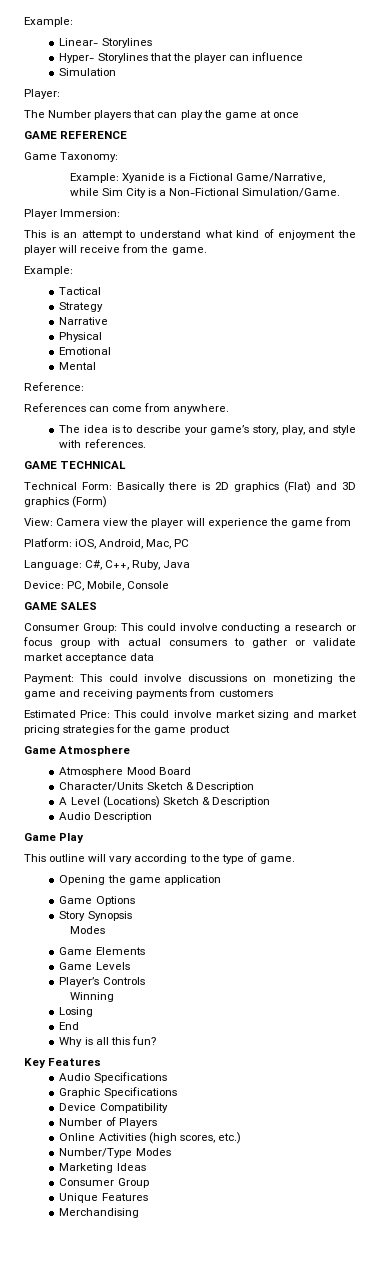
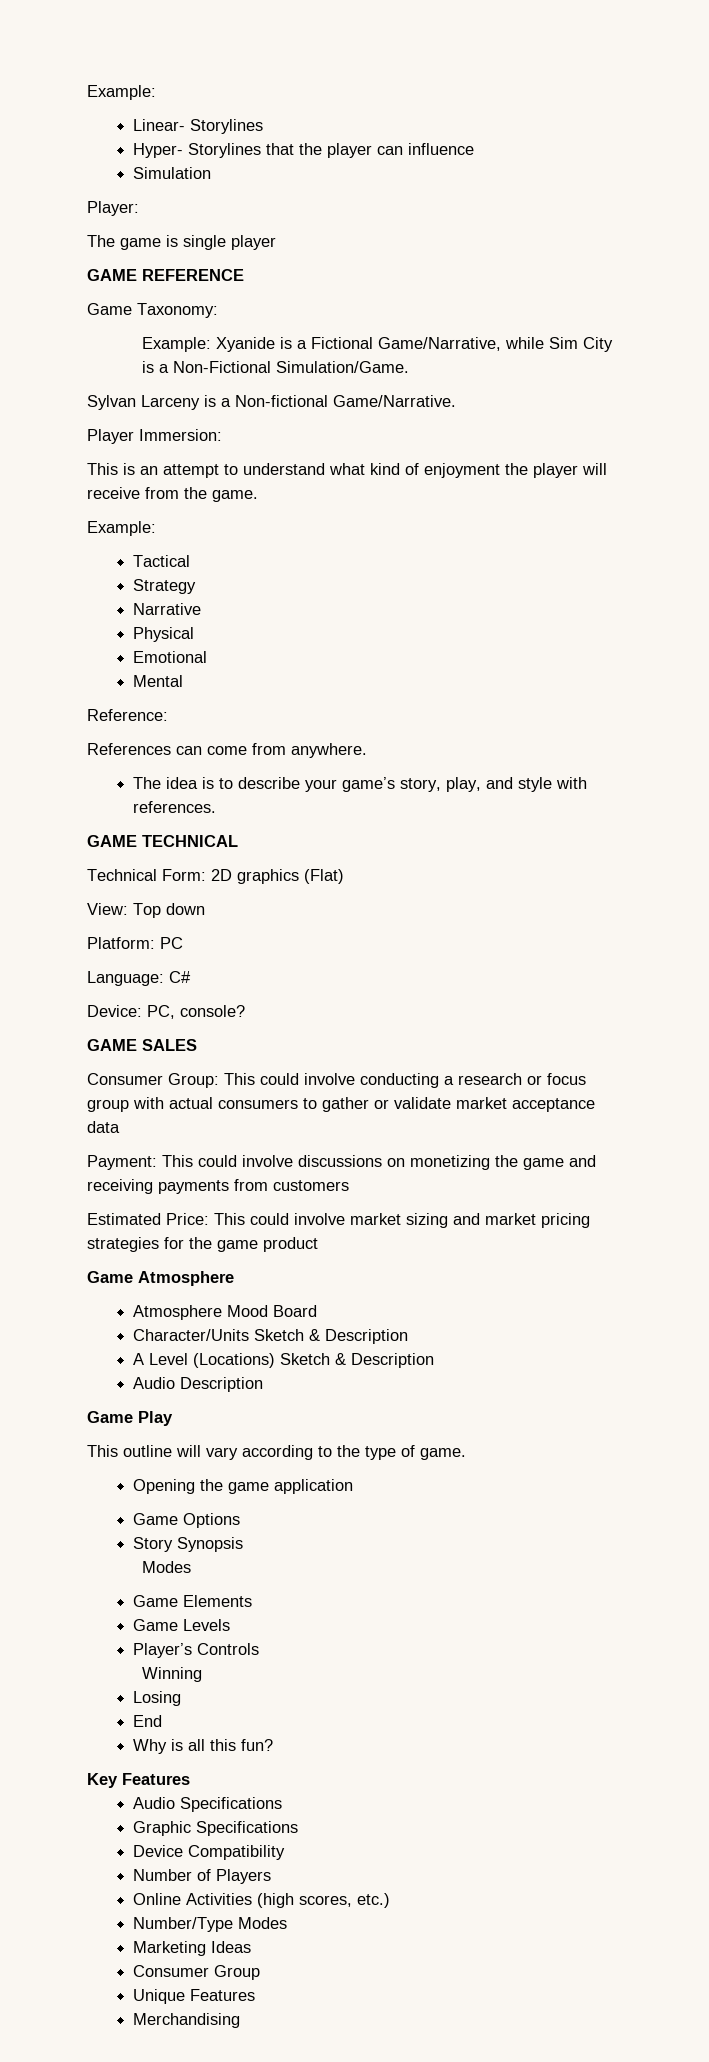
[48,110,299,120] Number players that can play the game at once -> [120,235,276,250] game is single player
(341, 192) none -> [87,395,456,410] // Sylvan Larceny is a Non-fictional Game/Narrative.
[117,482,210,492] Basically there is -> (206, 875) none
[316,482,356,490] [24,496,108,508] [24,517,351,528] [24,538,190,549] [24,560,191,570] and 3D graphics (Form) // View: Camera view the player will experience the game from // Platform: iOS, Android, Mac, PC // Language: C#, C++, Ruby, Java -> [87,903,205,918] [87,937,183,949] [87,971,191,986] // View: Top down // Platform: PC // Language: C#
[87,581,170,591] Mobile, Console -> [180,1005,245,1017] console?

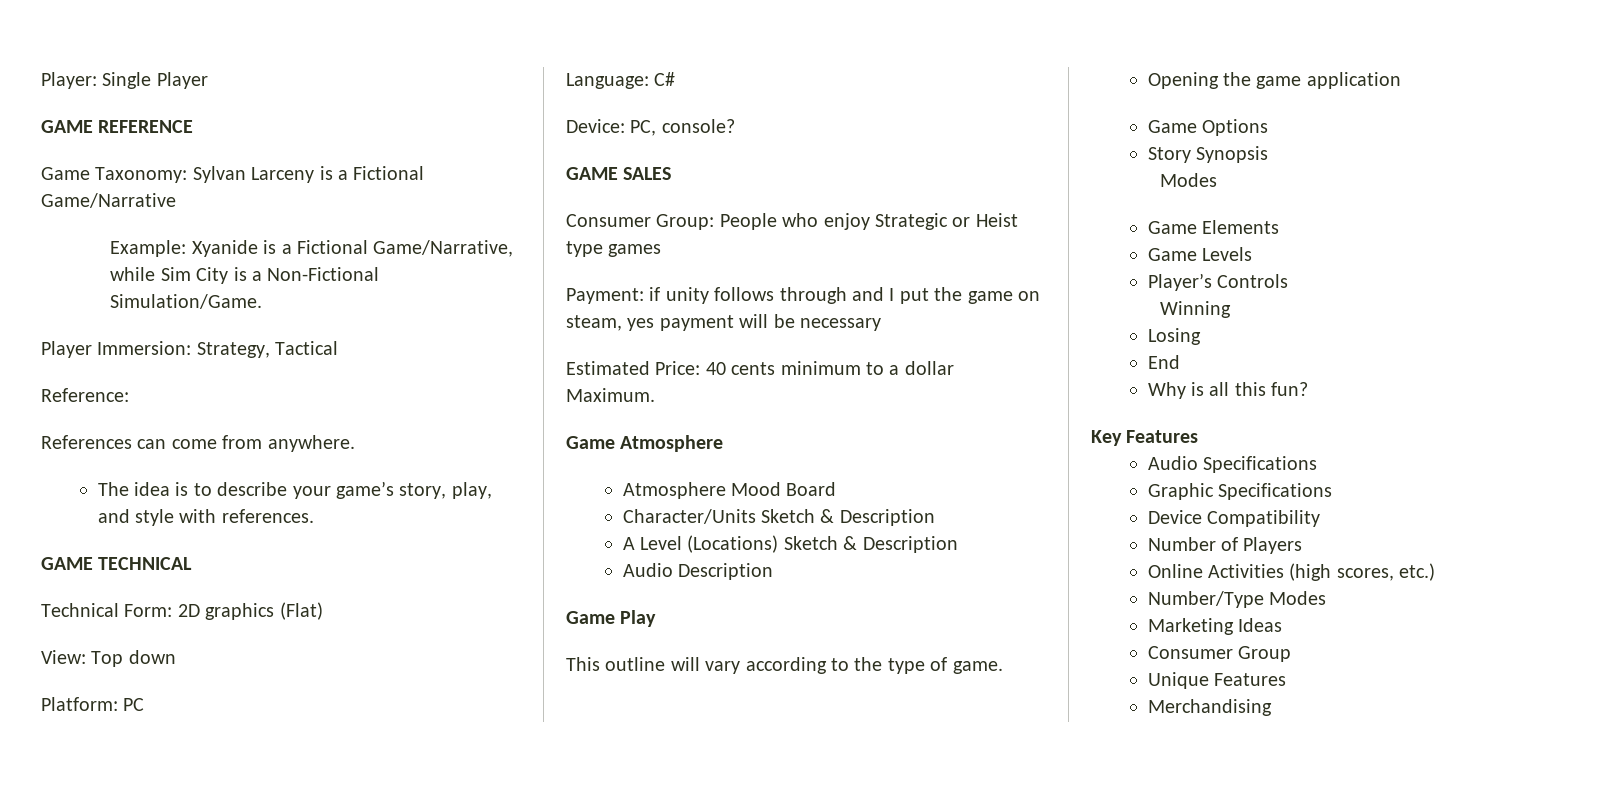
[87,85,156,100] [132,119,263,134] [132,143,474,158] [132,167,211,179] [87,201,139,216] [87,235,276,250] [87,269,244,281] [87,303,218,318] Example: // Linear- Storylines // Hyper- Storylines that the player can influence // Simulation // Player: // The game is single player // GAME REFERENCE // Game Taxonomy: -> [41,72,208,89] [41,120,194,133] [41,166,425,183] [41,193,176,208] Player: Single Player // GAME REFERENCE // Game Taxonomy: Sylvan Larceny is a Fictional Game/Narrative
[87,395,456,410] [87,429,222,444] [87,463,607,478] [87,487,258,502] [87,521,156,536] [132,555,190,567] [132,579,196,594] [132,603,201,615] [132,627,194,642] [132,651,207,663] [132,675,183,687] Sylvan Larceny is a Non-fictional Game/Narrative. // Player Immersion: // This is an attempt to understand what kind of enjoyment the player will receive from the game. // Example: // Tactical // Strategy // Narrative // Physical // Emotional // Mental -> [41,341,339,358] Player Immersion: Strategy, Tactical
[224,1073,586,1088] [87,1097,595,1112] [87,1121,120,1133] [87,1155,596,1170] [87,1179,349,1194] [87,1213,590,1228] [87,1237,318,1252] This could involve conducting a research or focus group with actual consumers to gather or validate market acceptance data // Payment: This could involve discussions on monetizing the game and receiving payments from customers // Estimated Price: This could involve market sizing and market pricing strategies for the game product -> [719,213,1018,230] [566,241,662,257] [566,287,1040,304] [566,314,881,331] [566,361,954,375] [566,388,655,402] People who enjoy Strategic or Heist type games // Payment: if unity follows through and I put the game on steam, yes payment will be necessary // Estimated Price: 40 cents minimum to a dollar Maximum.

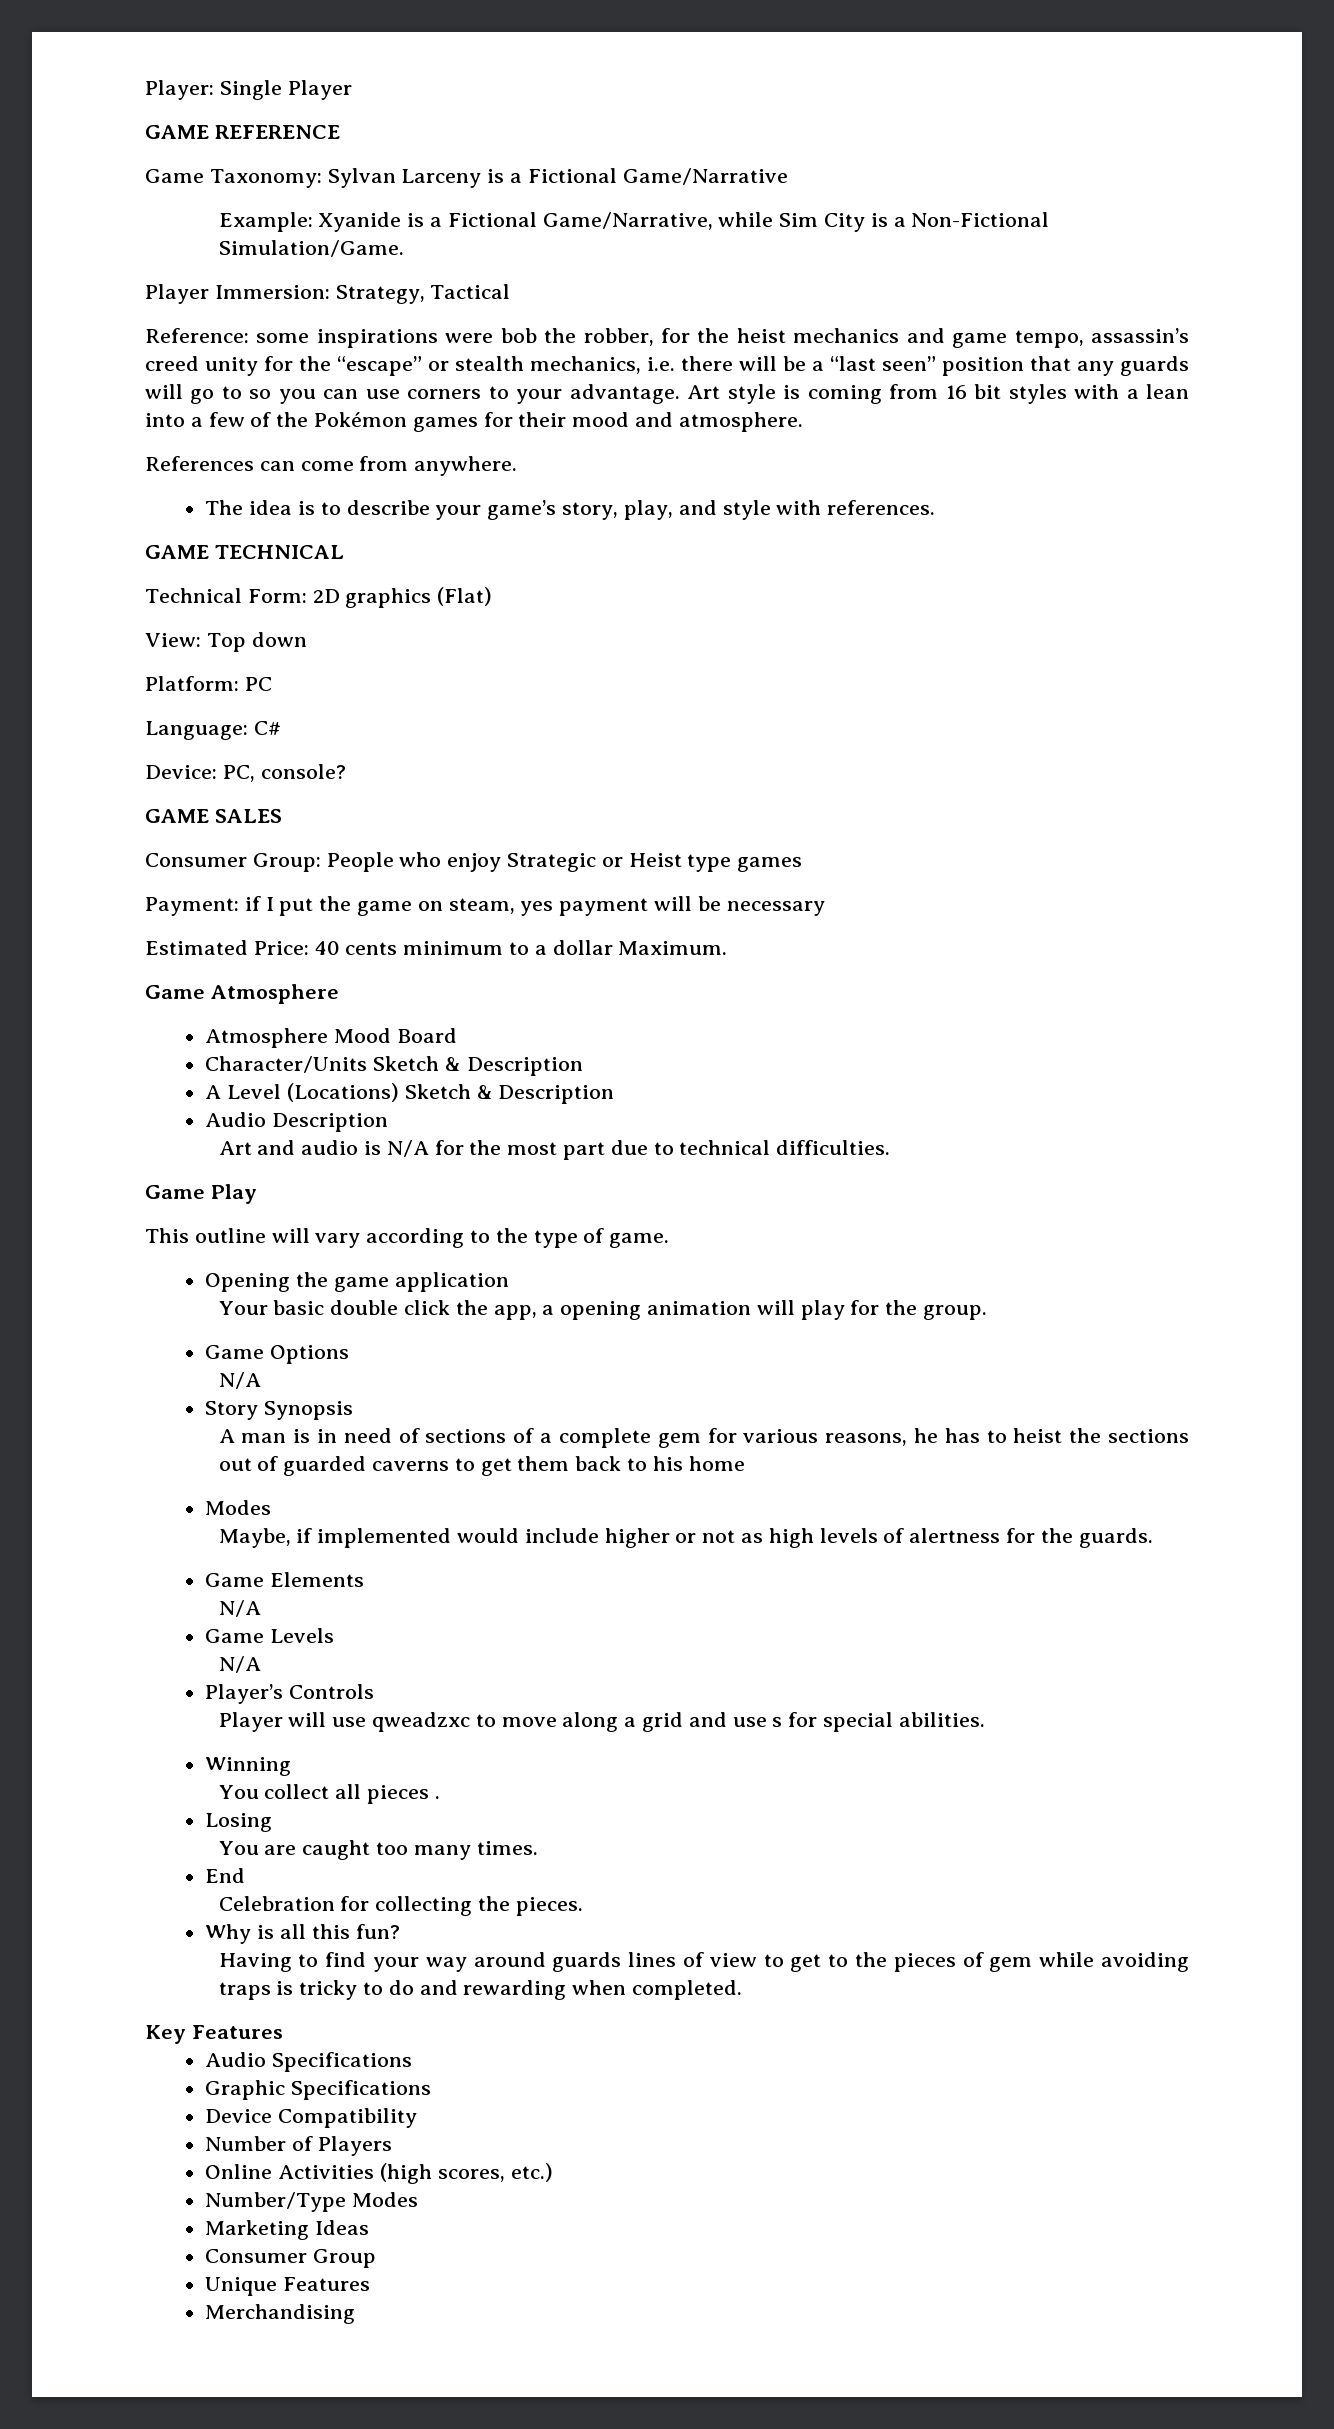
(129, 395) none -> [256,328,1190,348] [145,356,1189,376] [145,384,1189,404] [145,412,803,432] some inspirations were bob the robber, for the heist mechanics and game tempo, assassin’s creed unity for the “escape” or stealth mechanics, i.e. there will be a “last seen” position that any guards will go to so you can use corners to your advantage. Art style is coming from 16 bit styles with a lean into a few of the Pokémon games for their mood and atmosphere.
[665,287,884,304] unity follows through and -> (261, 903) none
(774, 571) none -> [218,1140,891,1160] // Art and audio is N/A for the most part due to technical difficulties.
(1401, 80) none -> [218,1300,988,1320] // Your basic double click the app, a opening animation will play for the group.
(1269, 127) none -> [218,1372,261,1389] // N/A
[1160,173,1218,187] Modes -> [218,1428,1189,1448] [218,1456,745,1476] [205,1500,272,1515] [218,1528,1153,1548] A man is in need of sections of a complete gem for various reasons, he has to heist the sections out of guarded caverns to get them back to his home // Modes // Maybe, if implemented would include higher or not as high levels of alertness for the guards.
(1280, 227) none -> [218,1600,261,1617] // N/A
(1253, 254) none -> [218,1656,261,1673] // N/A
[1160,301,1232,318] [1147,328,1201,345] [1147,355,1180,369] Winning // Losing // End -> [218,1712,985,1732] [205,1757,292,1776] [218,1784,440,1804] [205,1813,273,1832] [218,1840,538,1860] [205,1868,246,1883] [218,1896,583,1916] Player will use qweadzxc to move along a grid and use s for special abilities. // Winning // You collect all pieces . // Losing // You are caught too many times. // End // Celebration for collecting the pieces.
(1309, 389) none -> [218,1952,1189,1972] [218,1980,743,2000] // Having to find your way around guards lines of view to get to the pieces of gem while avoiding traps is tricky to do and rewarding when completed.

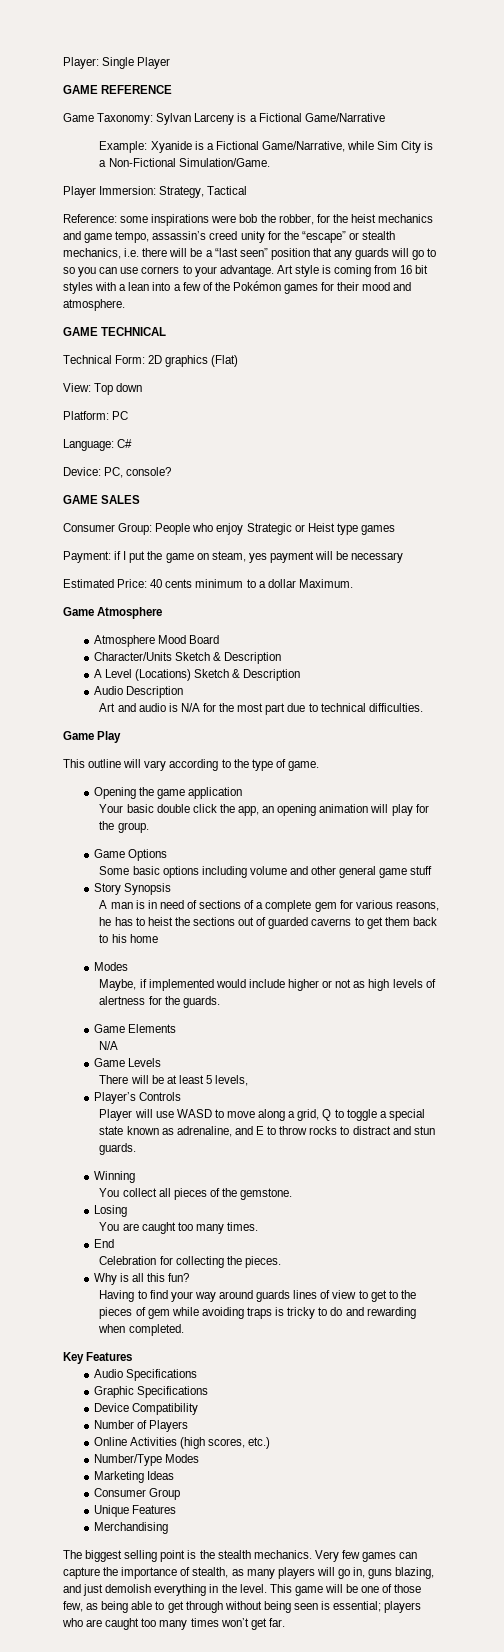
[145,456,518,476] [205,500,936,520] // References can come from anywhere. // The idea is to describe your game’s story, play, and style with references. -> (125, 305) none
[542,1305,555,1315] a -> [262,806,275,813] an
[218,1372,261,1389] N/A -> [99,866,433,878] Some basic options including volume and other general game stuff
[218,1656,261,1673] N/A -> [99,1075,249,1086] There will be at least 5 levels,
[372,1712,471,1732] qweadzxc -> [176,1109,212,1118] WASD
[642,1712,985,1732] grid and use s for special abilities. -> [297,1109,425,1121] [99,1126,435,1137] [99,1143,137,1155] grid, Q to toggle a special state known as adrenaline, and E to throw rocks to distract and stun guards.
[434,1796,440,1799] . -> [209,1188,293,1200] of the gemstone.
(356, 2314) none -> [63,1550,418,1562] [63,1567,435,1579] [63,1584,422,1596] [63,1601,422,1613] [62,1618,285,1630] // The biggest selling point is the stealth mechanics. Very few games can capture the importance of stealth, as many players will go in, guns blazing, and just demolish everything in the level. This game will be one of those few, as being able to get through without being seen is essential; players who are caught too many times won’t get far.

